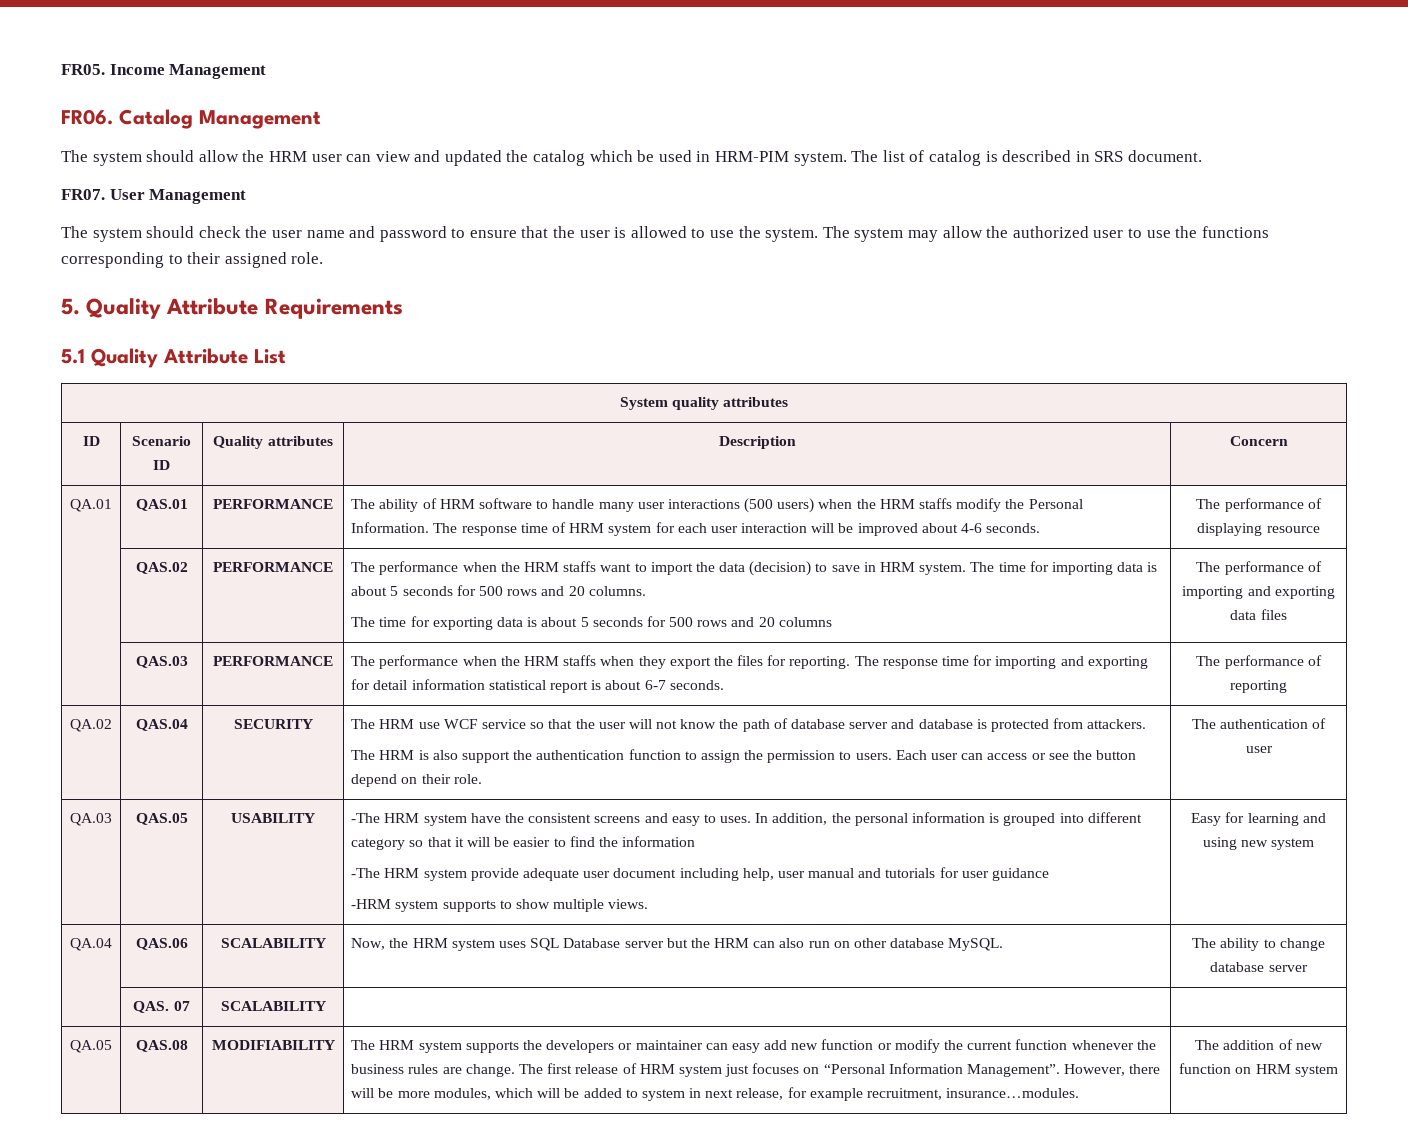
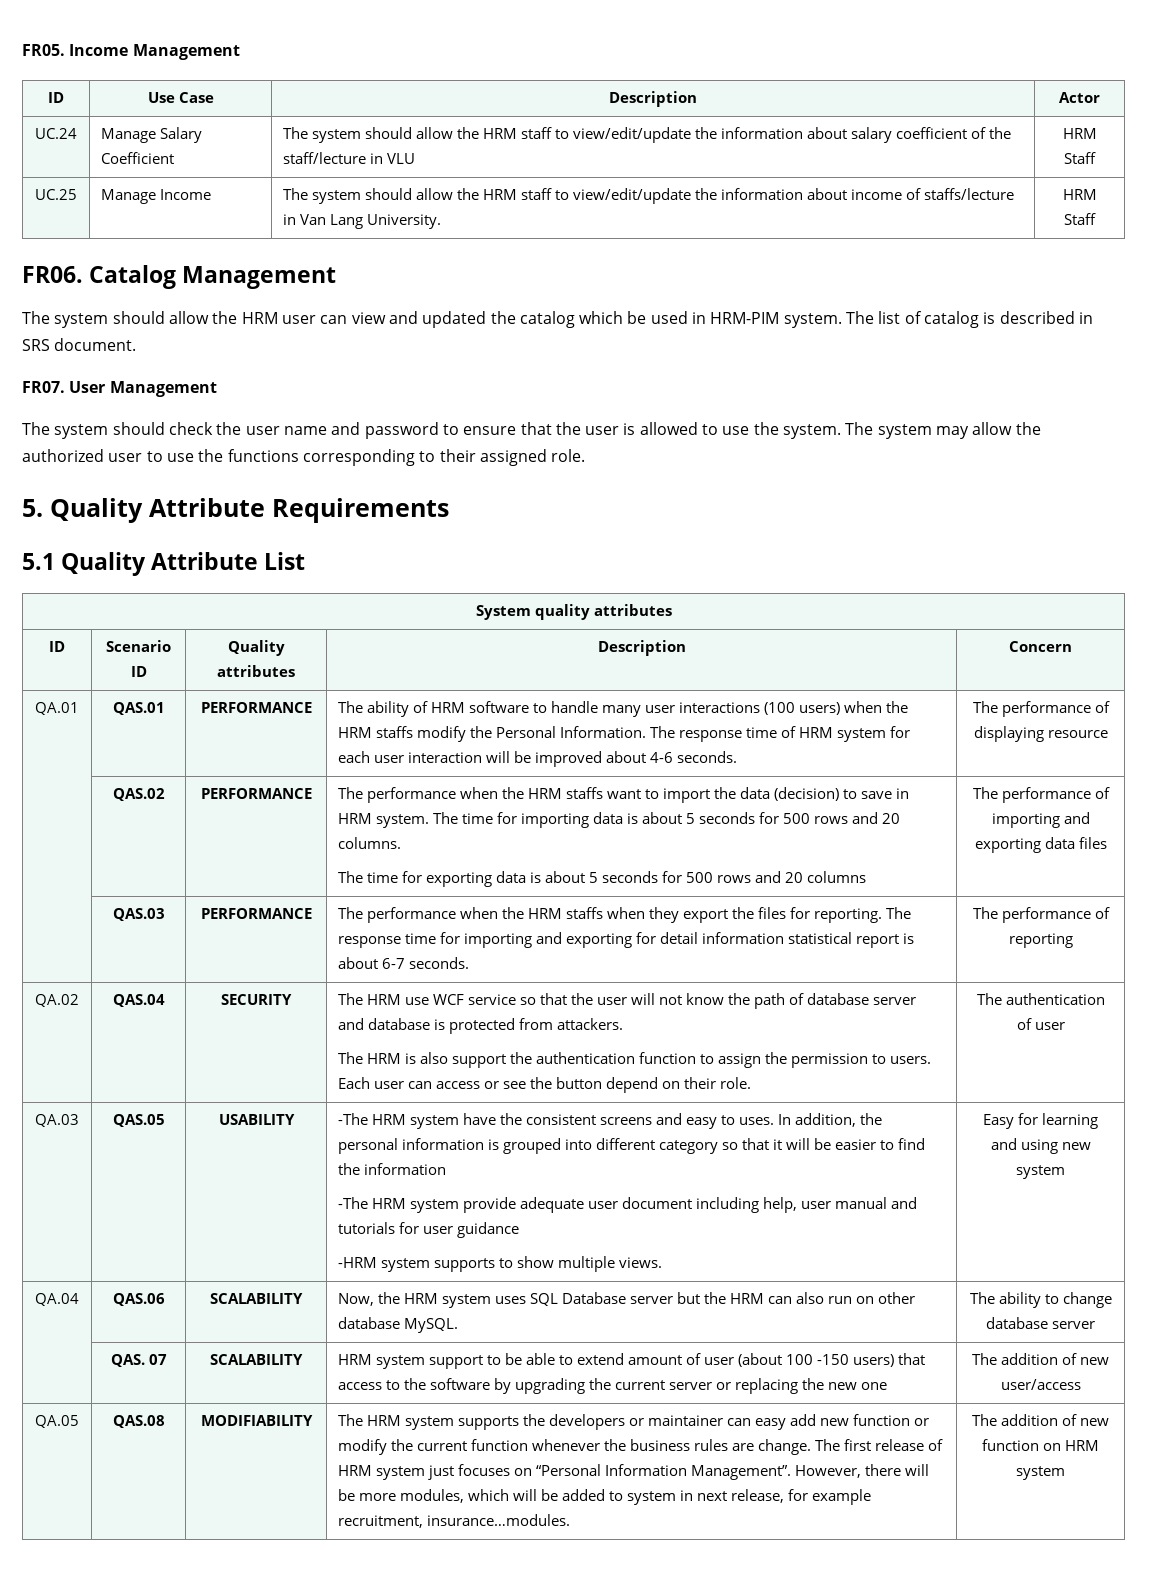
(267, 71) none -> [48,92,64,103] [147,92,214,103] [608,91,697,107] [1059,92,1100,103] [35,128,77,139] [101,127,203,143] [101,152,175,164] [283,127,1012,143] [283,152,416,164] [1062,128,1097,139] [1064,152,1096,164] [35,189,77,200] [101,189,212,204] [283,188,1015,204] [283,214,442,229] [1062,189,1097,200] [1064,213,1096,225] // ID | Use Case | Description | Actor // UC.24 | Manage Salary Coefficient | The system should allow the HRM staff to view/edit/update the information about salary coefficient of the staff/lecture in VLU | HRM Staff // UC.25 | Manage Income | The system should allow the HRM staff to view/edit/update the information about income of staffs/lecture in Van Lang University. | HRM Staff
[744,498,774,513] (500 -> [764,702,796,715] (100
(326, 1006) | -> [338,1353,926,1369] [338,1378,888,1394] [971,1353,1109,1365] [1000,1379,1081,1390] HRM system support to be able to extend amount of user (about 100 -150 users) that access to the software by upgrading the current server or replacing the new one | The addition of new user/access

